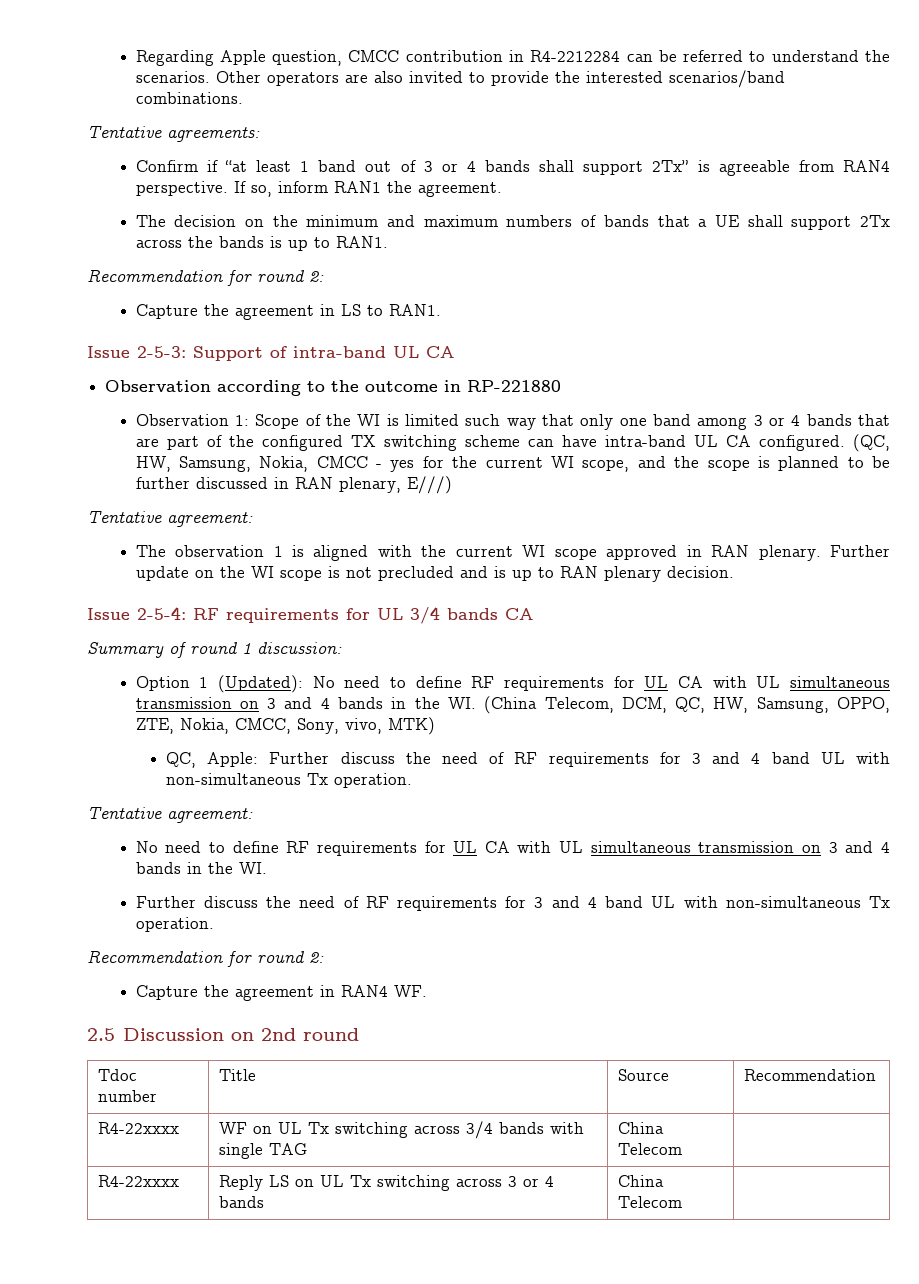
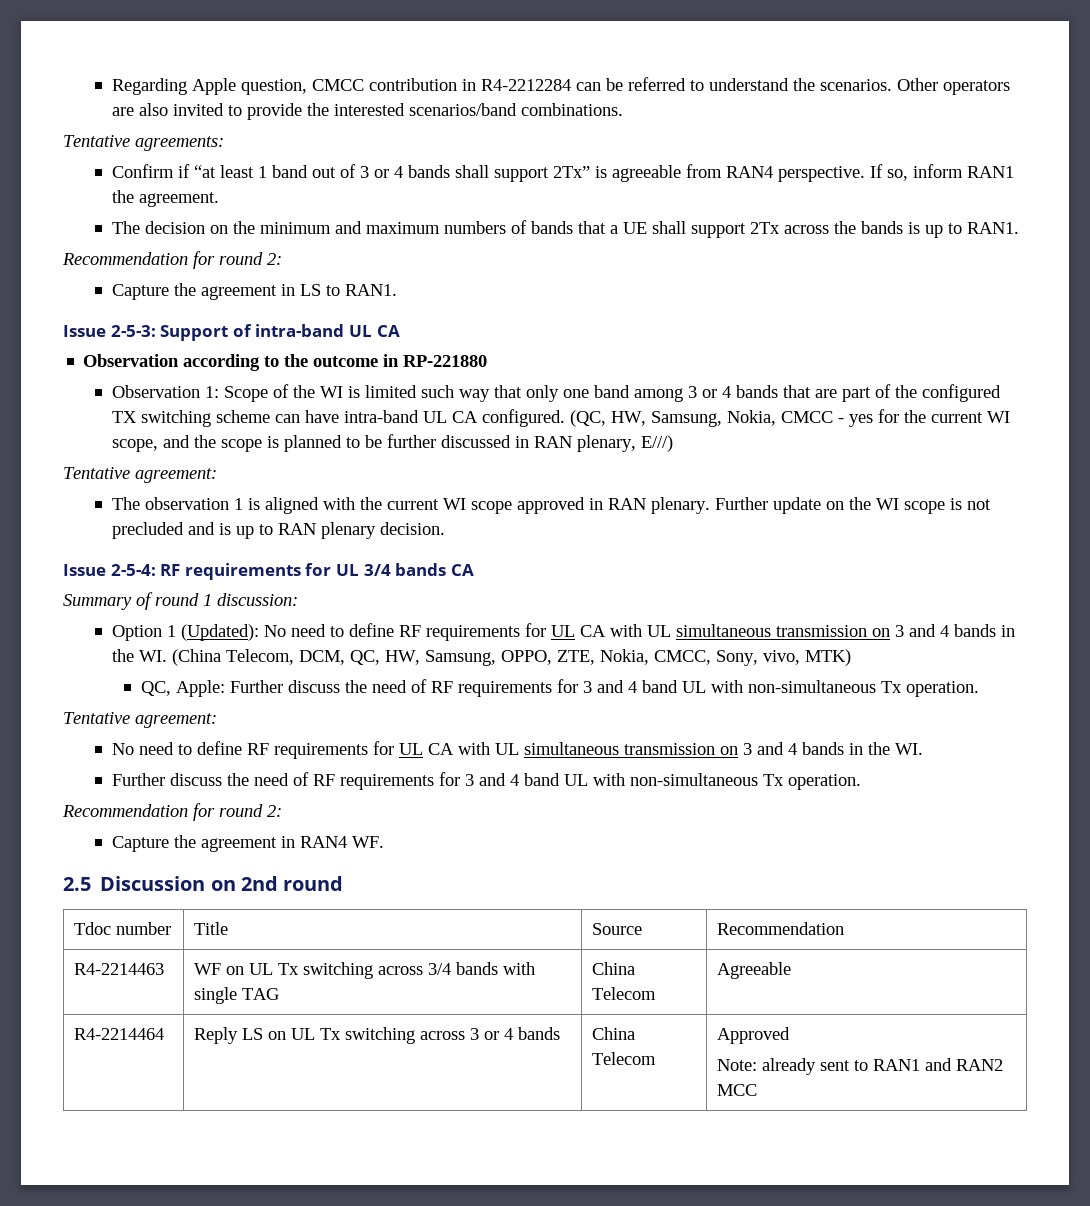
[98,1122,180,1134] R4-22xxxx -> [74,963,165,975] R4-2214463
[98,1175,180,1187] // R4-22xxxx -> [717,962,792,979] [74,1028,165,1040] Agreeable // R4-2214464
(683, 1202) none -> [717,1027,791,1044] [717,1058,1004,1075] [717,1084,758,1096] Approved // Note: already sent to RAN1 and RAN2 MCC

